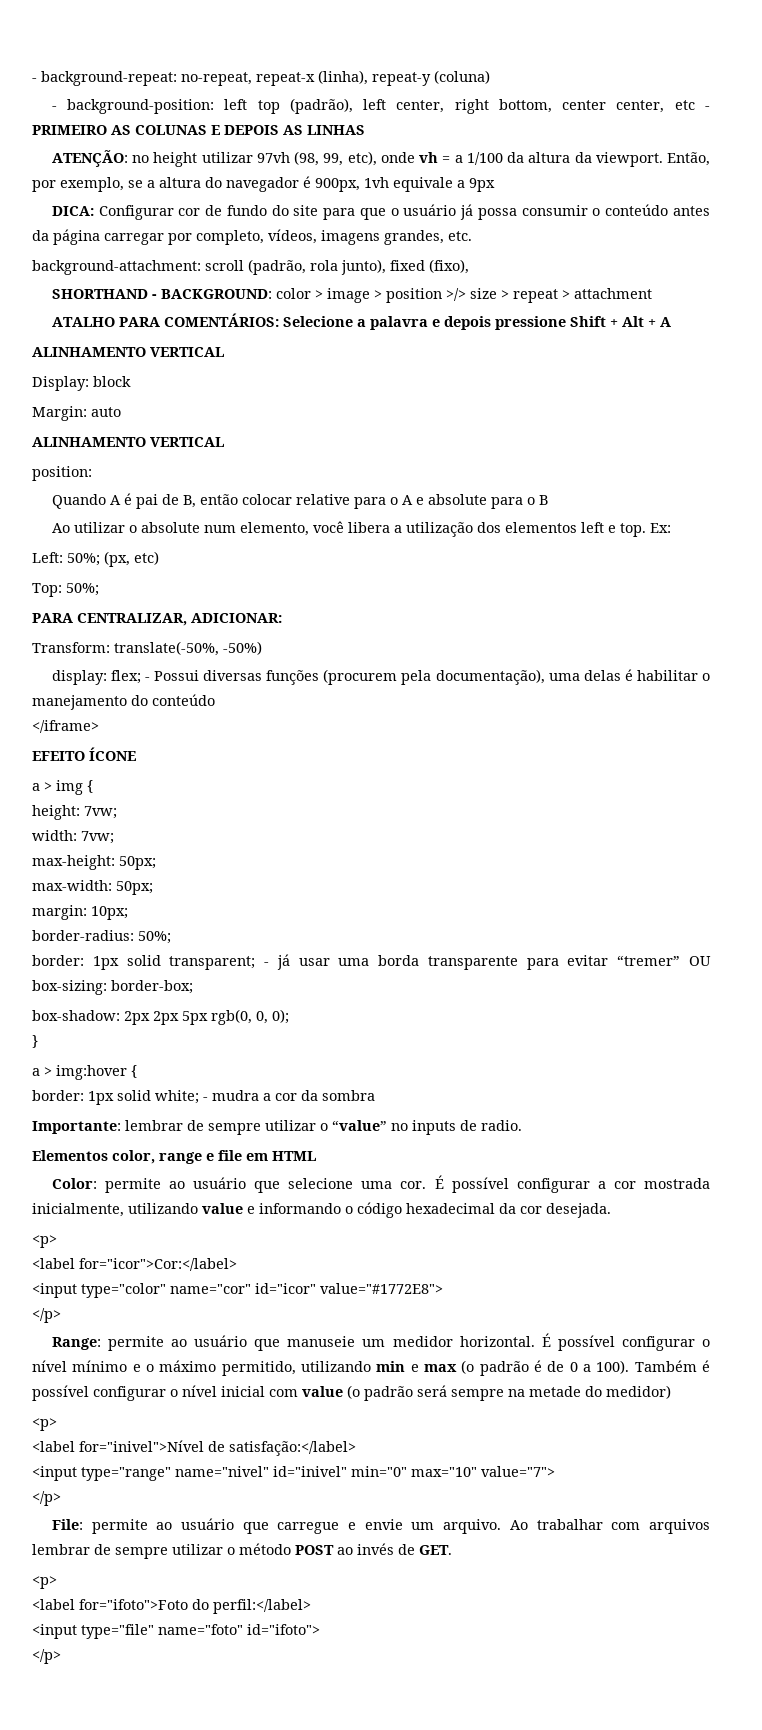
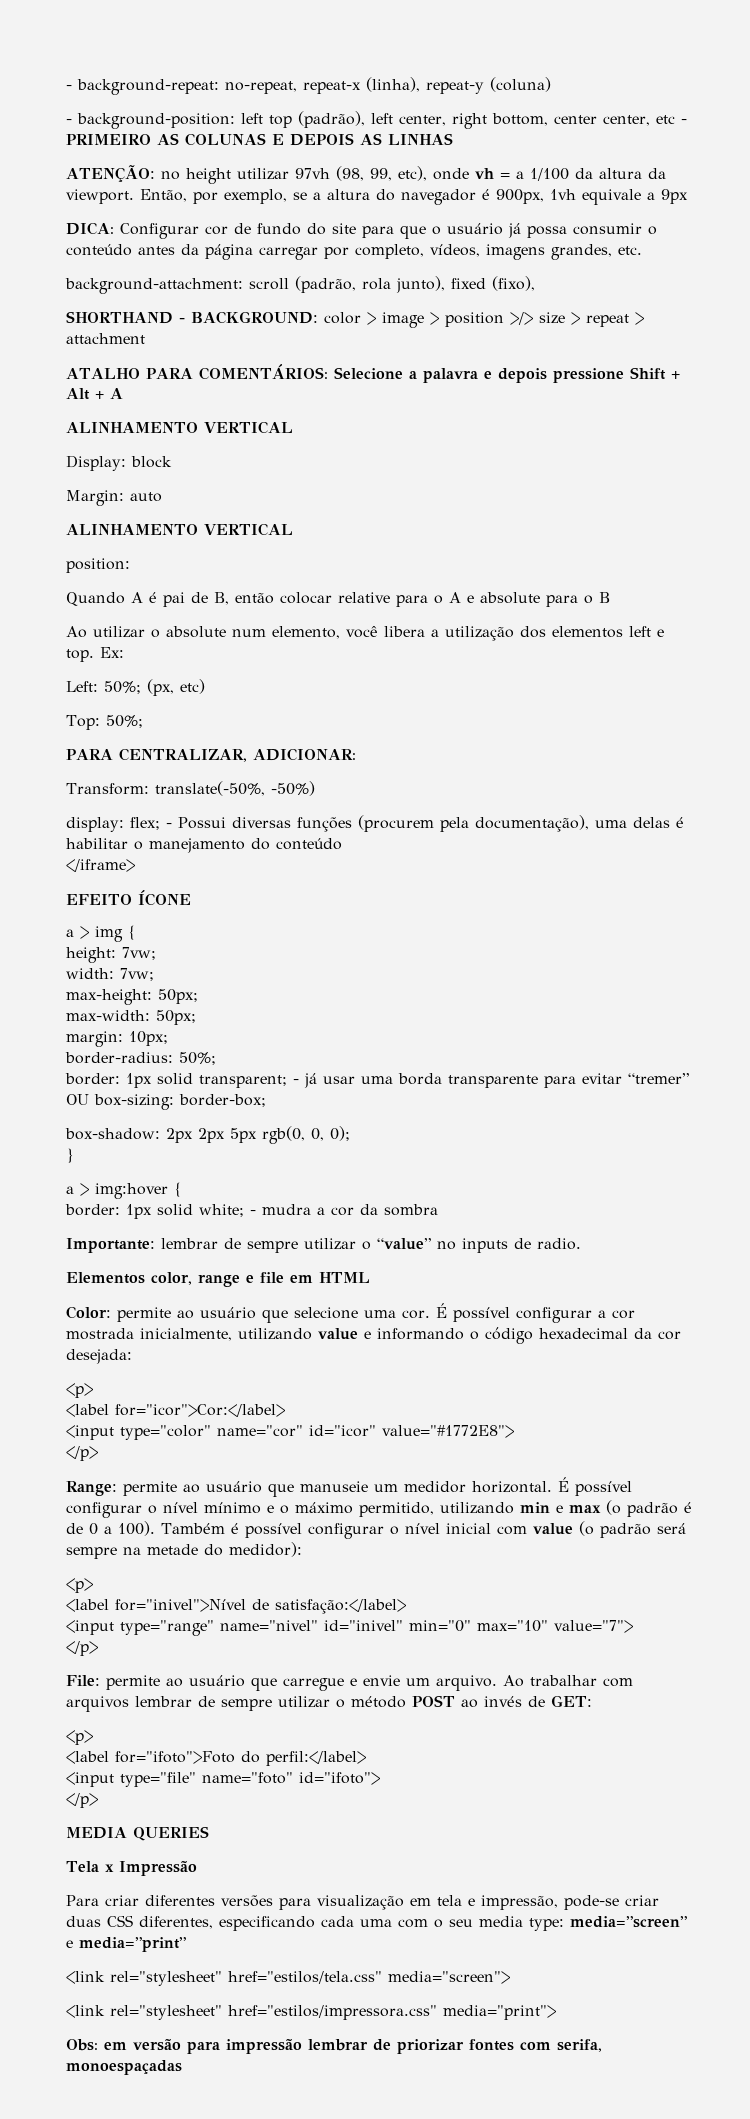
[546,1203,611,1218] desejada. -> [66,1349,132,1364] desejada:
[606,1385,671,1399] medidor) -> [229,1542,302,1557] medidor):
[419,1545,452,1555] GET. -> [551,1695,592,1707] GET:
(61, 1656) none -> [66,1826,209,1841] [66,1860,197,1876] [66,1895,659,1910] [66,1915,687,1931] [66,1937,186,1952] [66,1971,510,1986] [66,2005,556,2020] [66,2038,602,2054] [66,2060,182,2075] // MEDIA QUERIES // Tela x Impressão // Para criar diferentes versões para visualização em tela e impressão, pode-se criar duas CSS diferentes, especificando cada uma com o seu media type: media=”screen” e media=”print” // <link rel="stylesheet" href="estilos/tela.css" media="screen"> // <link rel="stylesheet" href="estilos/impressora.css" media="print"> // Obs: em versão para impressão lembrar de priorizar fontes com serifa, monoespaçadas

